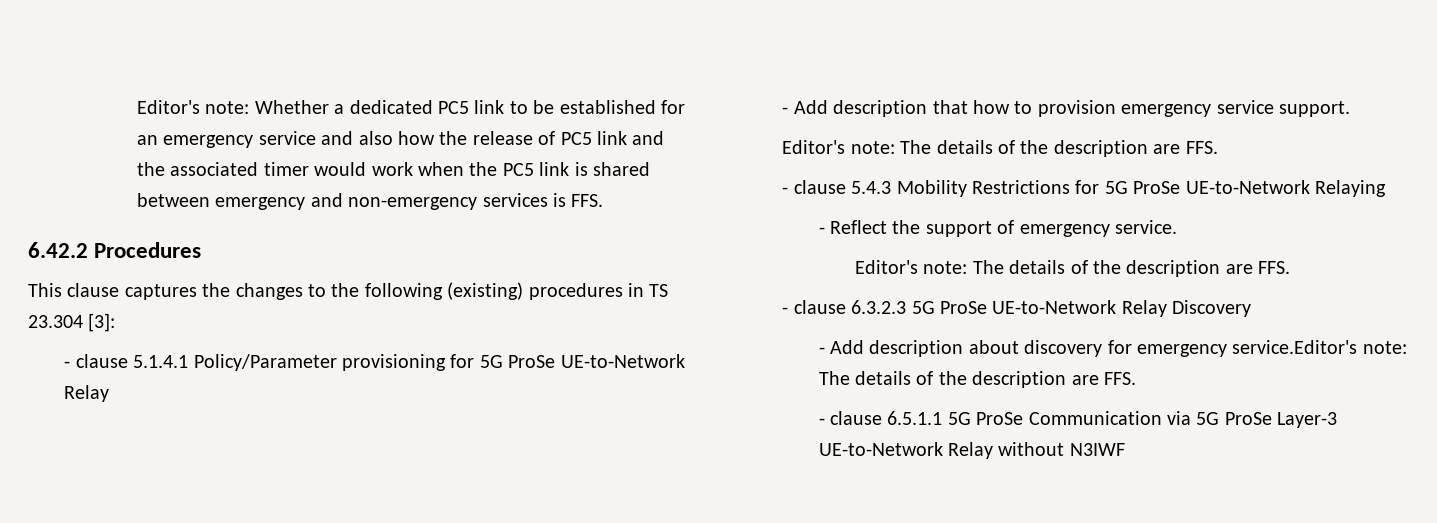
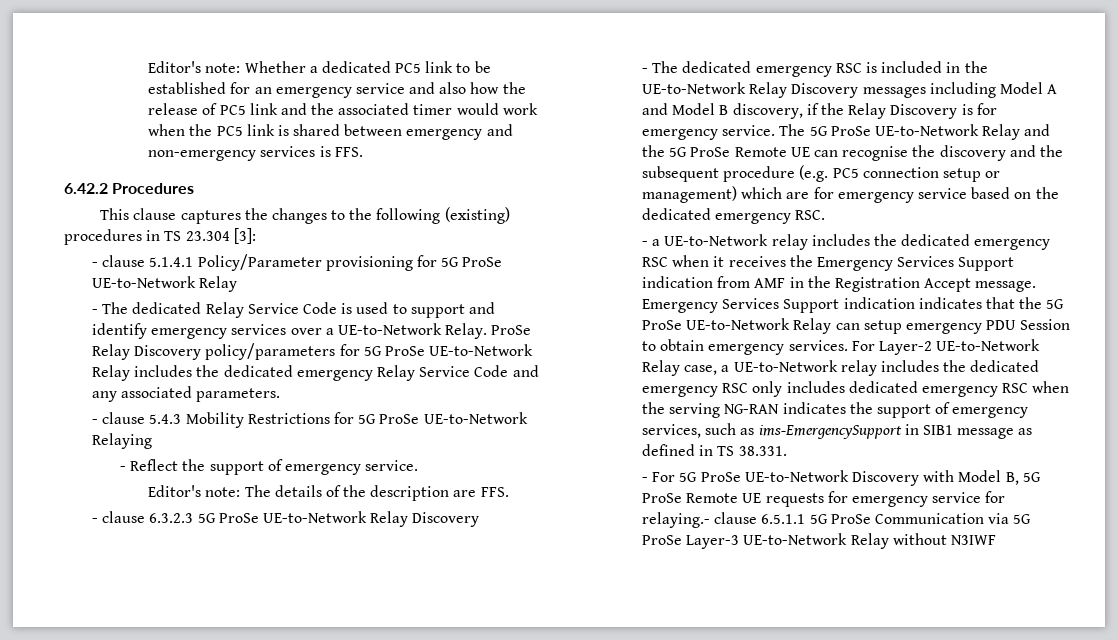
[793,100,1350,117] [782,140,1218,157] Add description that how to provision emergency service support. // Editor's note: The details of the description are FFS. -> [102,302,495,318] [92,323,532,339] [92,343,534,360] [92,365,539,381] [92,386,281,402] The dedicated Relay Service Code is used to support and identify emergency services over a UE-to-Network Relay. ProSe Relay Discovery policy/parameters for 5G ProSe UE-to-Network Relay includes the dedicated emergency Relay Service Code and any associated parameters.
[830,340,1407,357] [818,371,1137,388] [818,418,825,425] Add description about discovery for emergency service.Editor's note: The details of the description are FFS. // - -> [652,61,988,77] [642,82,1058,98] [642,103,997,119] [642,124,1051,140] [642,145,1063,161] [642,165,1001,182] [642,186,1059,203] [642,208,826,224] [642,234,1051,250] [642,255,1015,271] [642,276,1037,292] [642,297,1065,313] [642,318,1071,334] [642,339,1041,355] [642,360,1040,376] [642,381,1070,397] [642,402,1029,418] [642,423,1033,439] [642,444,787,456] [642,470,1041,486] [642,491,1006,507] [642,512,711,528] The dedicated emergency RSC is included in the UE-to-Network Relay Discovery messages including Model A and Model B discovery, if the Relay Discovery is for emergency service. The 5G ProSe UE-to-Network Relay and the 5G ProSe Remote UE can recognise the discovery and the subsequent procedure (e.g. PC5 connection setup or management) which are for emergency service based on the dedicated emergency RSC. // - a UE-to-Network relay includes the dedicated emergency RSC when it receives the Emergency Services Support indication from AMF in the Registration Accept message. Emergency Services Support indication indicates that the 5G ProSe UE-to-Network Relay can setup emergency PDU Session to obtain emergency services. For Layer-2 UE-to-Network Relay case, a UE-to-Network relay includes the dedicated emergency RSC only includes dedicated emergency RSC when the serving NG-RAN indicates the support of emergency services, such as ims-EmergencySupport in SIB1 message as defined in TS 38.331. // - For 5G ProSe UE-to-Network Discovery with Model B, 5G ProSe Remote UE requests for emergency service for relaying.-

